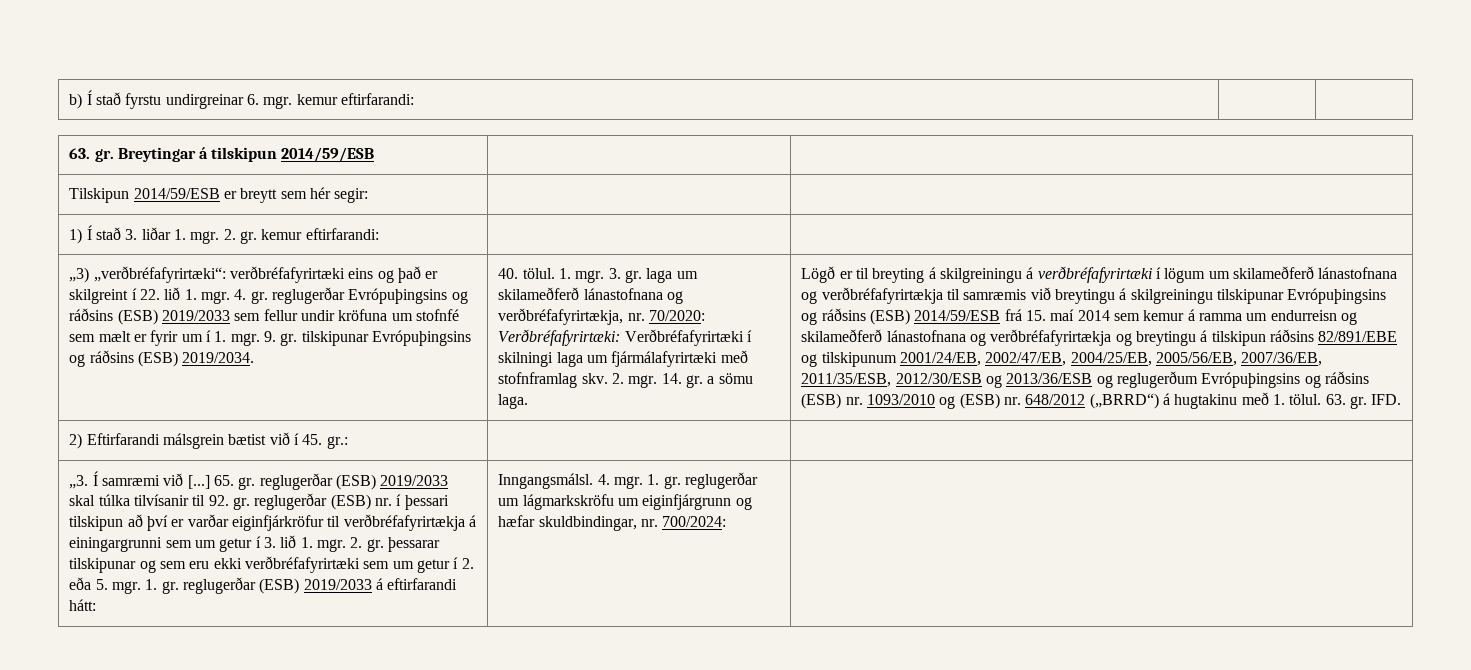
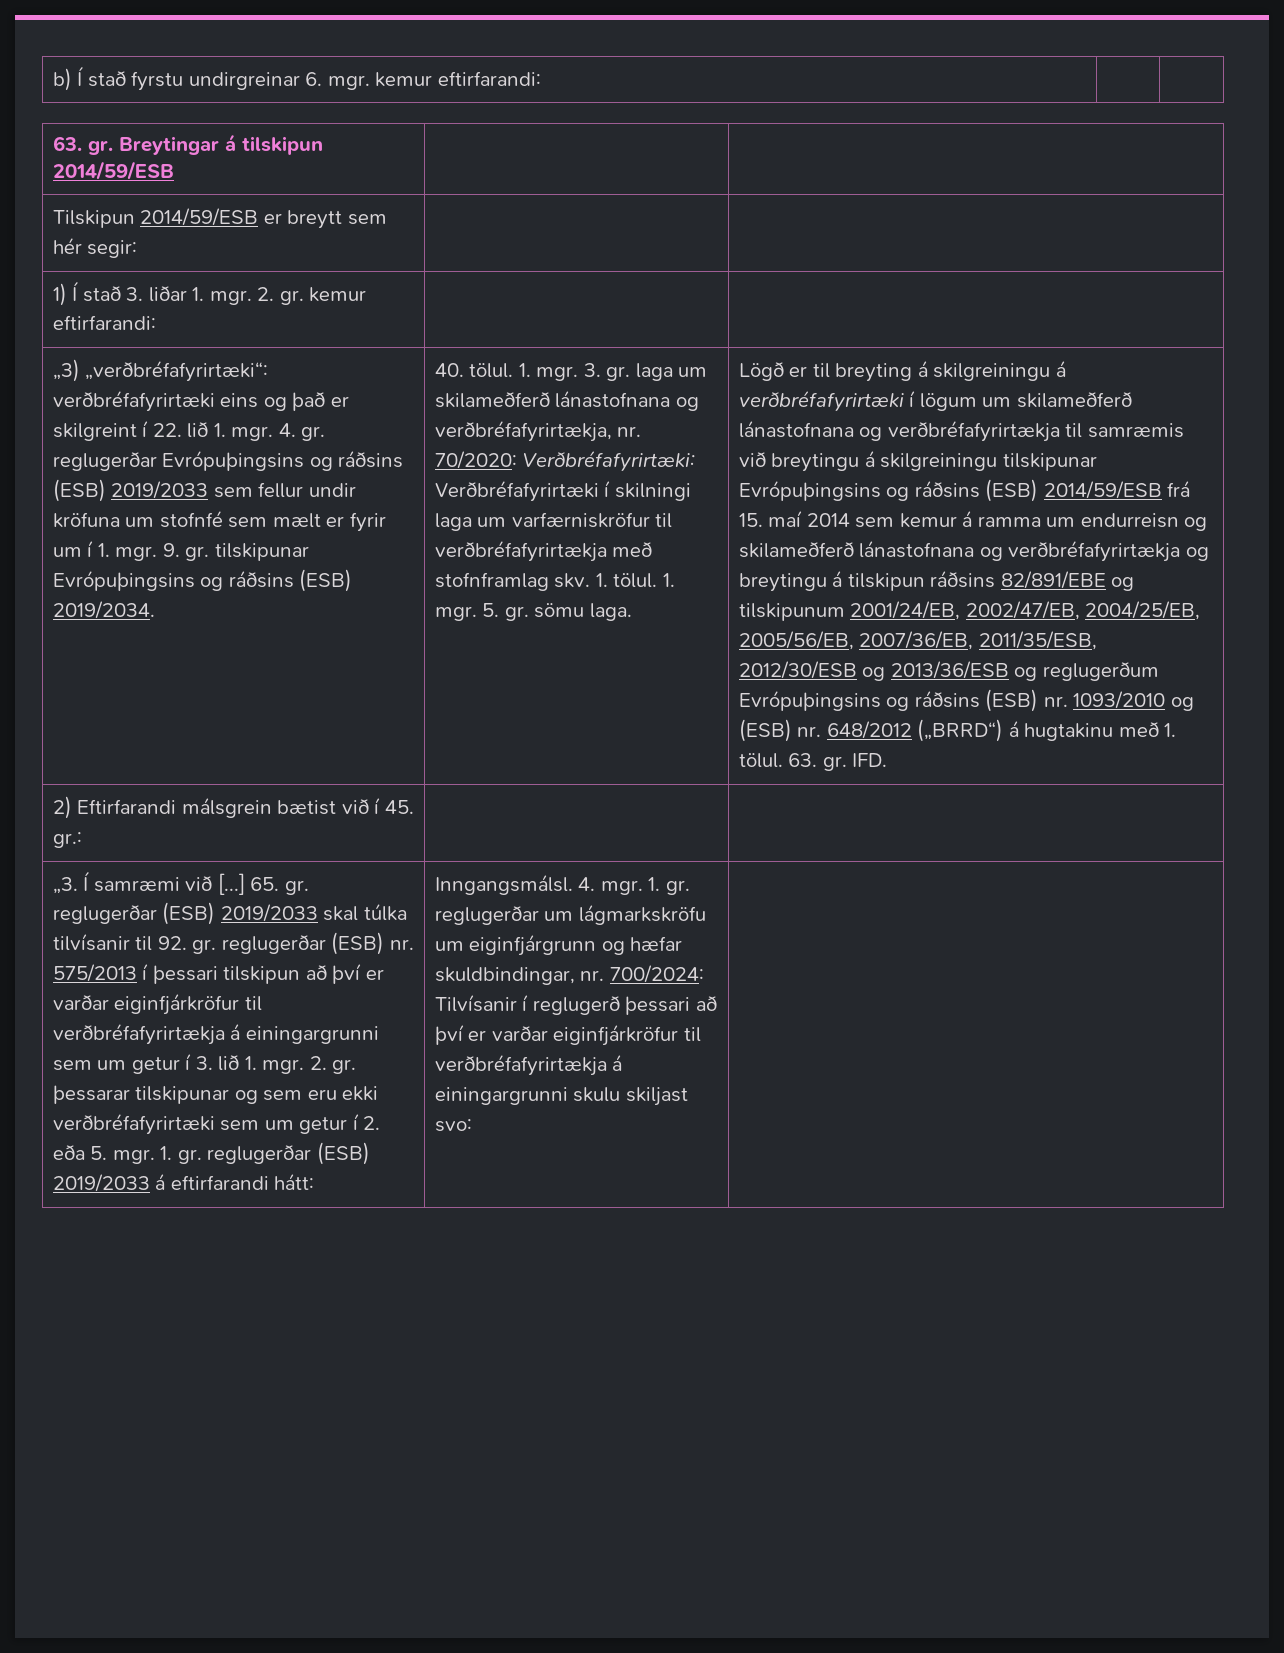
[611,350,748,367] [498,372,715,388] fjármálafyrirtæki með stofnframlag skv. 2. mgr. 14. gr. a -> [511,512,673,528] [434,540,653,562] [434,572,675,591] [434,603,529,621] varfærniskröfur til verðbréfafyrirtækja með stofnframlag skv. 1. tölul. 1. mgr. 5. gr.
(392, 502) none -> [52,964,137,982] 575/2013
(727, 521) none -> [434,994,717,1015] [434,1024,701,1046] [434,1054,623,1076] [434,1087,688,1106] [434,1119,472,1132] Tilvísanir í reglugerð þessari að því er varðar eiginfjárkröfur til verðbréfafyrirtækja á einingargrunni skulu skiljast svo:

